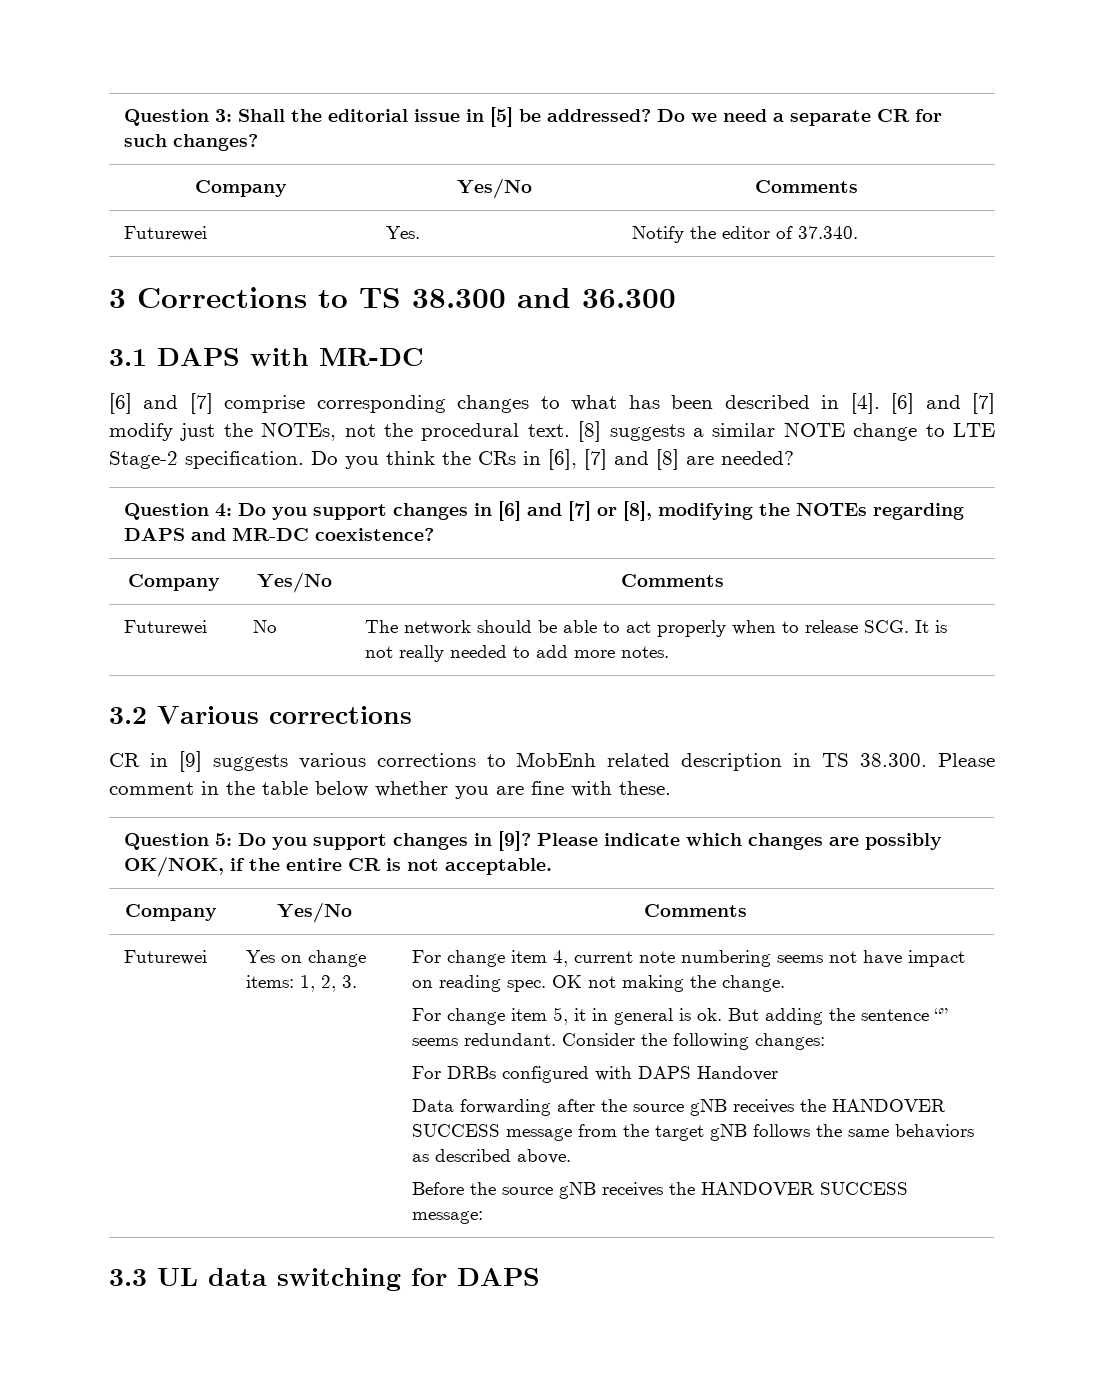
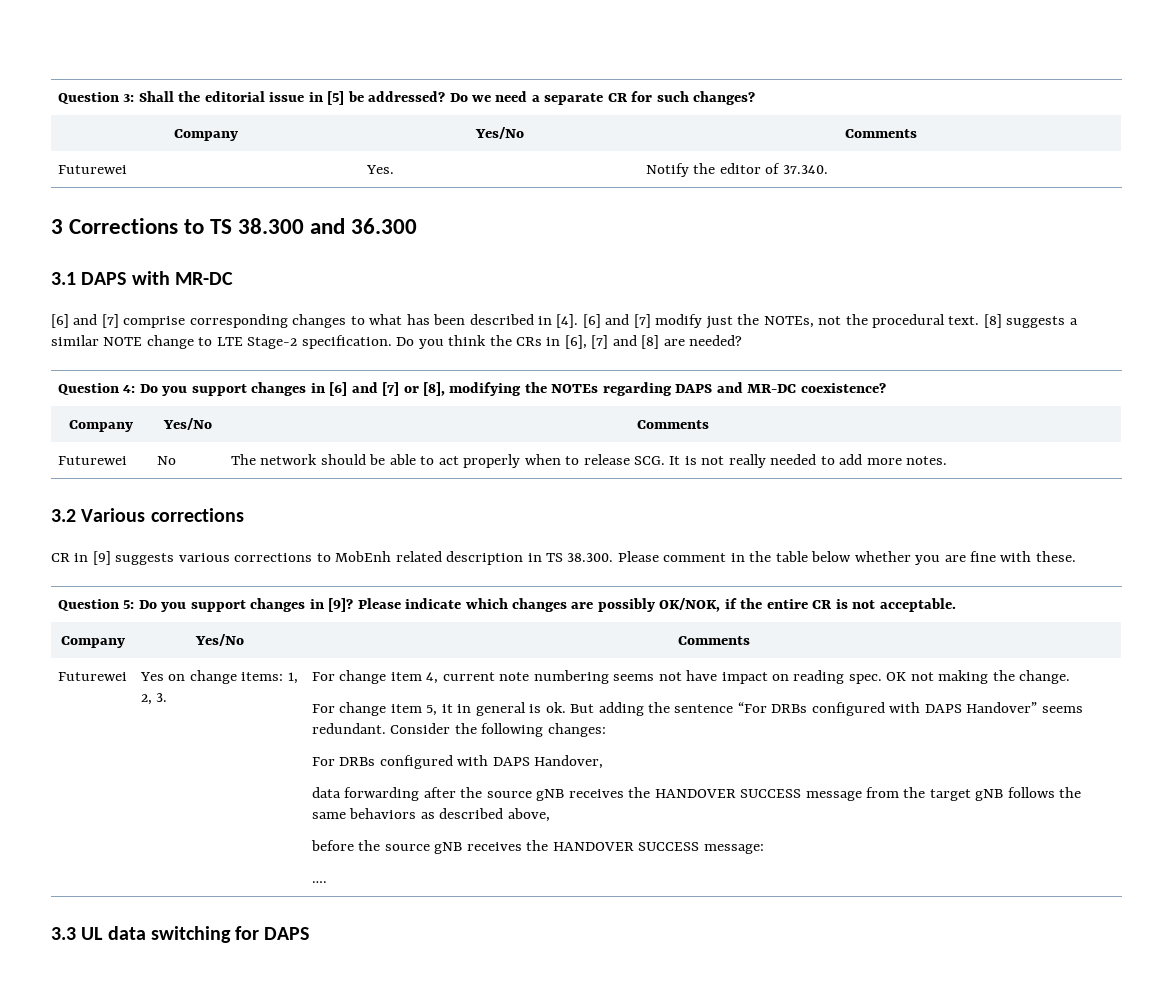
[933,1008,948,1021] “” -> [737,702,1038,716] “For DRBs configured with DAPS Handover”
[696,1066,778,1081] [411,1099,454,1112] Handover // Data -> [534,755,604,769] [311,787,341,798] Handover, // data
[516,1149,571,1164] [411,1182,464,1195] above. // Before -> [507,808,550,822] [310,840,354,851] above, // before
(483, 1217) none -> [311,881,327,883] // ….

